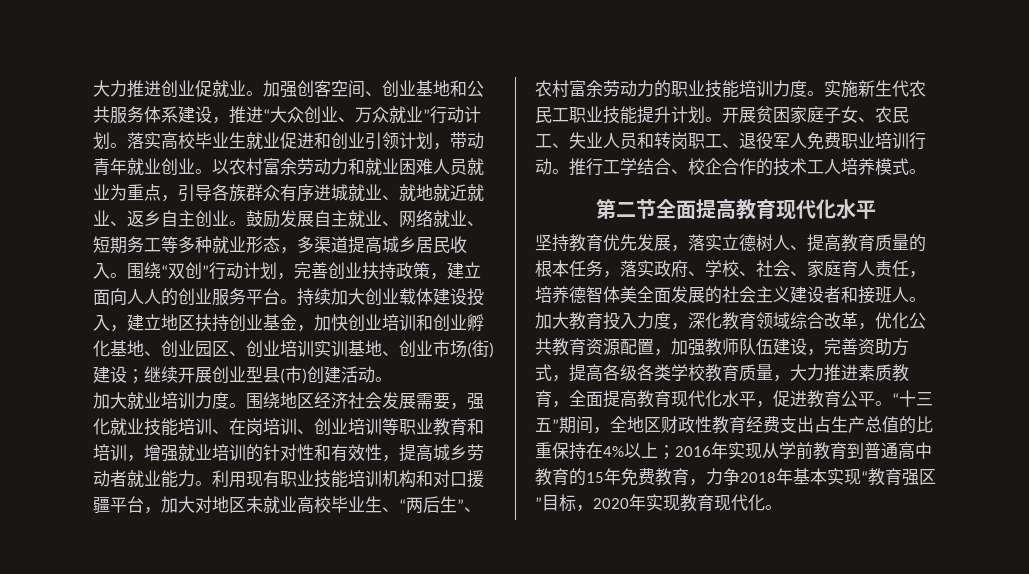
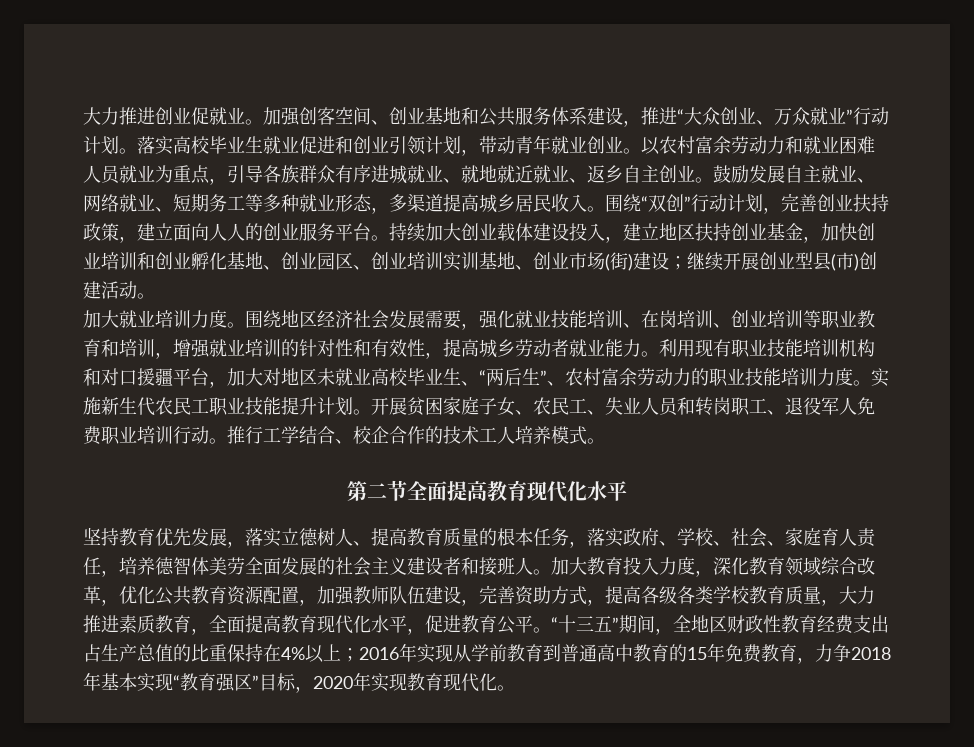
(637, 294) none -> [227,557,245,575] 劳

